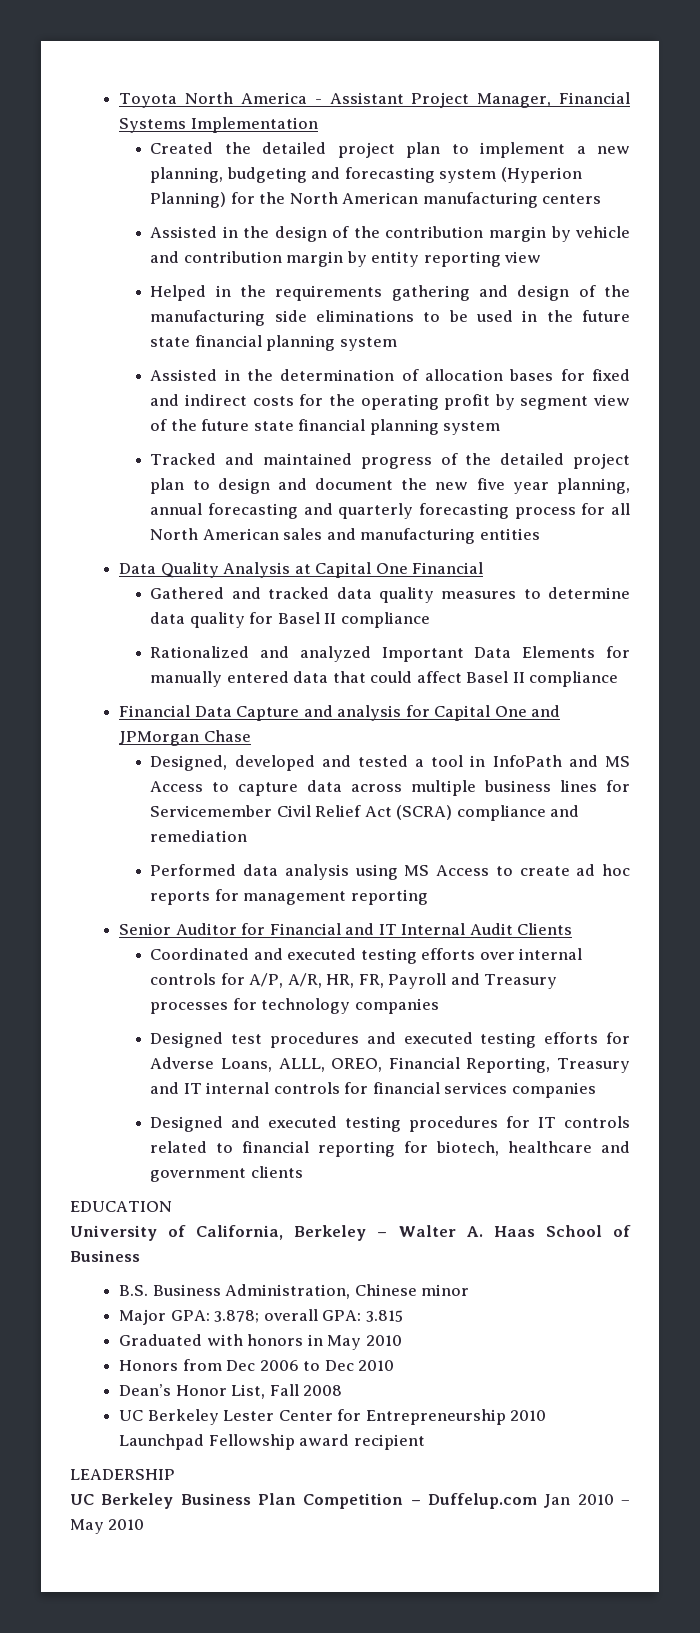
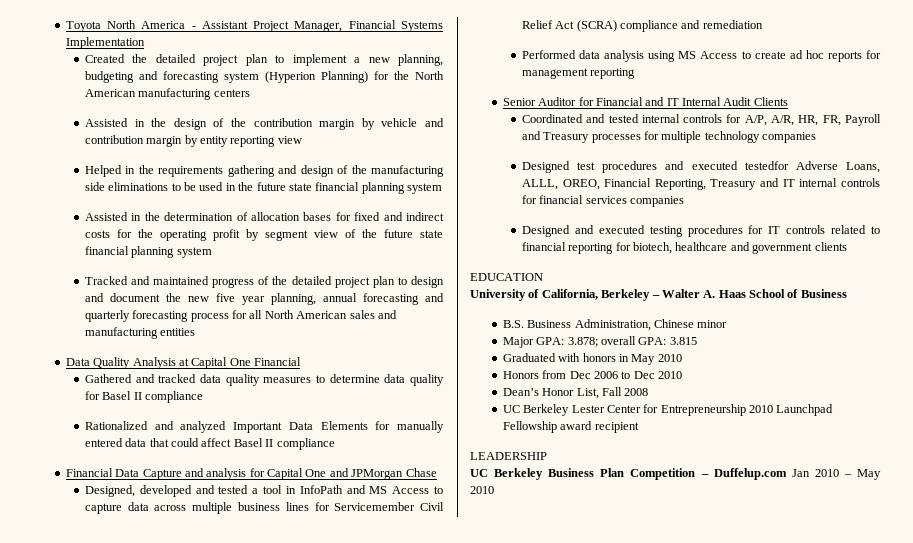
[287,948,515,964] executed testing efforts over -> [608,114,639,123] tested
(257, 1004) none -> [661,131,702,143] multiple
[480,1032,630,1048] testing efforts for -> [744,161,789,170] testedfor

